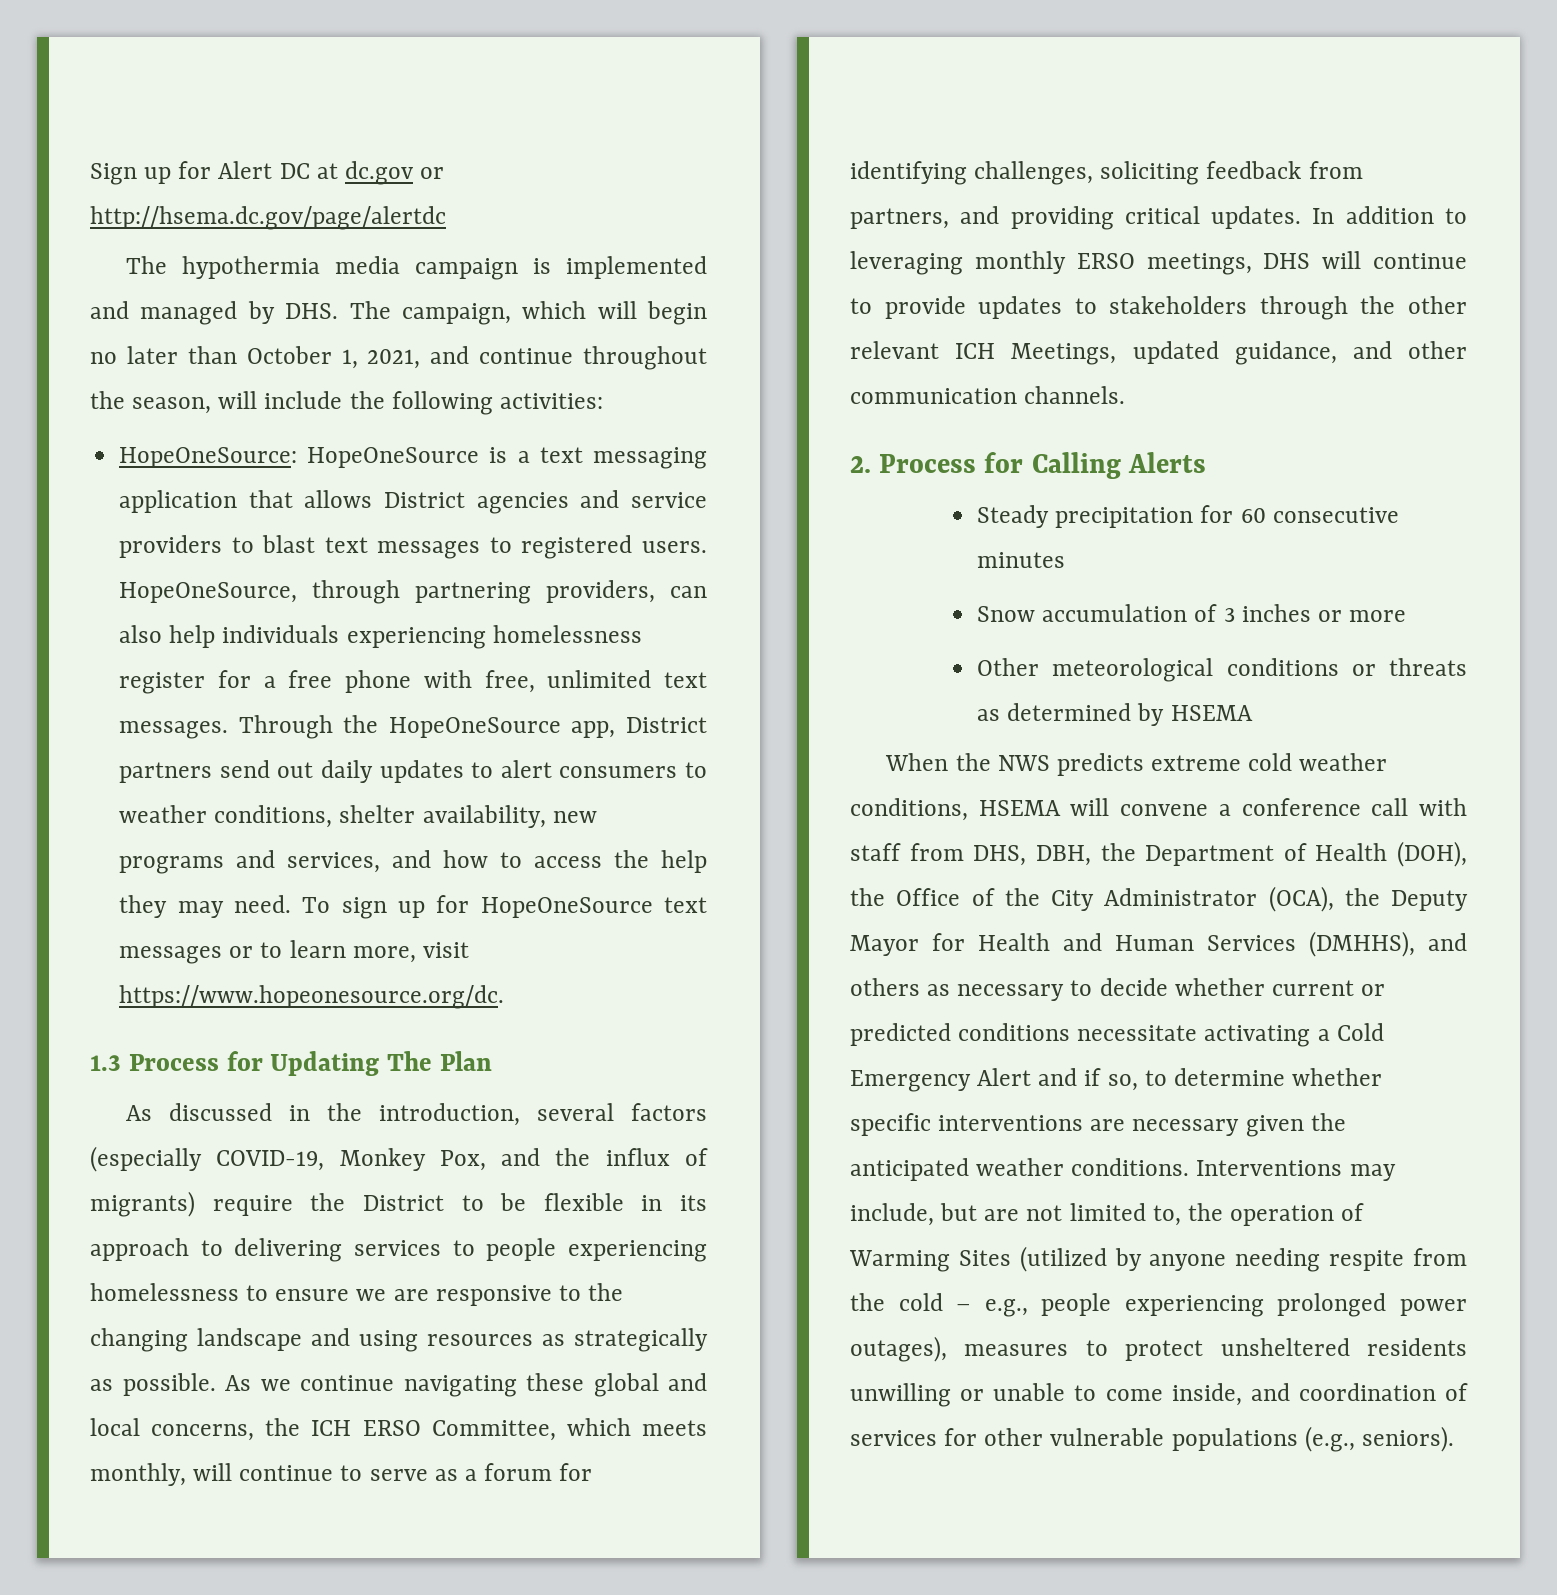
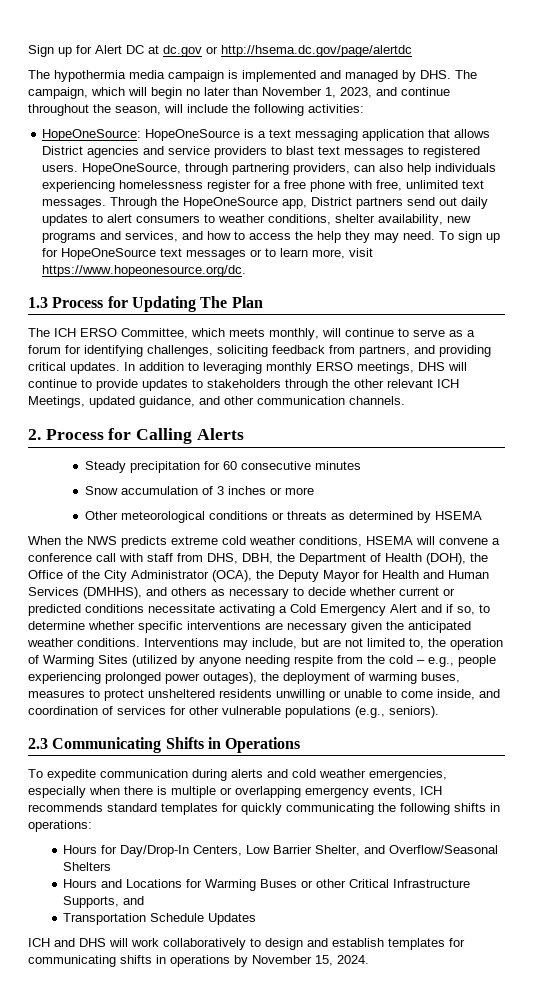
[246,346,421,369] October 1, 2021, -> [262,87,372,98] November 1, 2023,
[126,1103,708,1126] [90,1146,708,1172] [90,1191,707,1217] [90,1238,707,1262] [90,1283,624,1306] [90,1328,708,1352] [90,1373,707,1397] [90,1418,301,1441] As discussed in the introduction, several factors (especially COVID-19, Monkey Pox, and the influx of migrants) require the District to be flexible in its approach to delivering services to people experiencing homelessness to ensure we are responsive to the changing landscape and using resources as strategically as possible. As we continue navigating these global and local concerns, the -> [28,328,50,337] The
(947, 1349) none -> [261,672,460,684] the deployment of warming buses,
(1454, 1439) none -> [28,737,301,753] [28,769,447,781] [28,786,442,798] [28,803,500,815] [28,820,92,832] [63,845,499,857] [63,862,112,871] [63,879,471,891] [63,896,145,908] [63,913,257,925] [28,938,465,950] [28,955,369,967] // 2.3 Communicating Shifts in Operations // To expedite communication during alerts and cold weather emergencies, especially when there is multiple or overlapping emergency events, ICH recommends standard templates for quickly communicating the following shifts in operations: // Hours for Day/Drop-In Centers, Low Barrier Shelter, and Overflow/Seasonal Shelters // Hours and Locations for Warming Buses or other Critical Infrastructure Supports, and // Transportation Schedule Updates // ICH and DHS will work collaboratively to design and establish templates for communicating shifts in operations by November 15, 2024.

